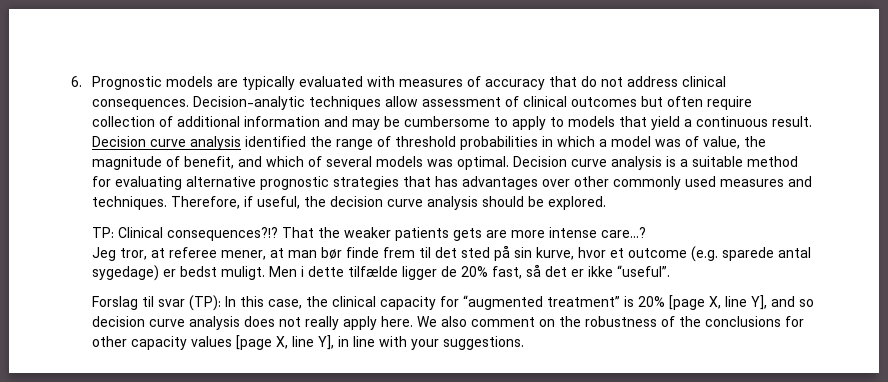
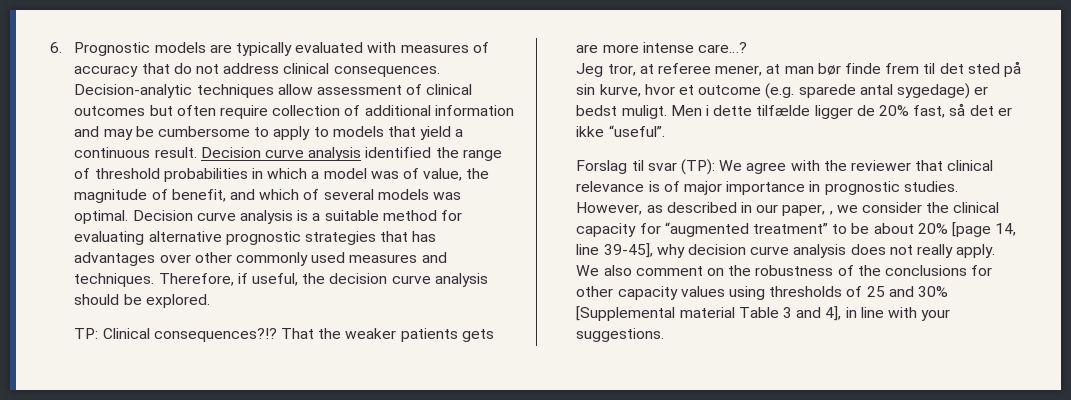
[225,296,303,309] In this case, -> [719,160,994,174] [576,181,958,195] [576,202,922,216] We agree with the reviewer that clinical relevance is of major importance in prognostic studies. However, as described in our paper, , we consider
[624,295,815,310] is 20% [page X, line Y], and so -> [832,222,1017,237] [576,243,685,258] to be about 20% [page 14, line 39-45], why
[343,316,414,330] apply here. -> [956,244,996,258] apply.
[236,335,335,350] [page X, line Y], -> [729,286,948,300] [576,306,842,321] using thresholds of 25 and 30% [Supplemental material Table 3 and 4],

